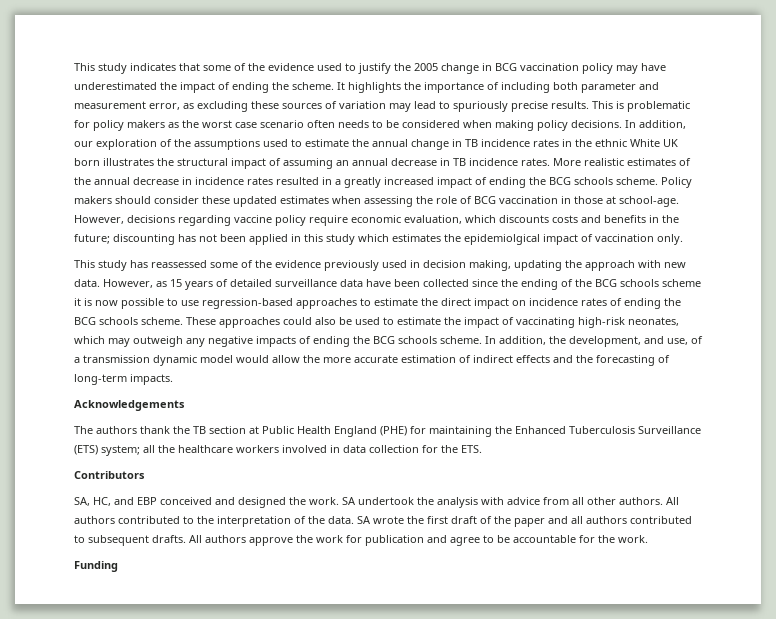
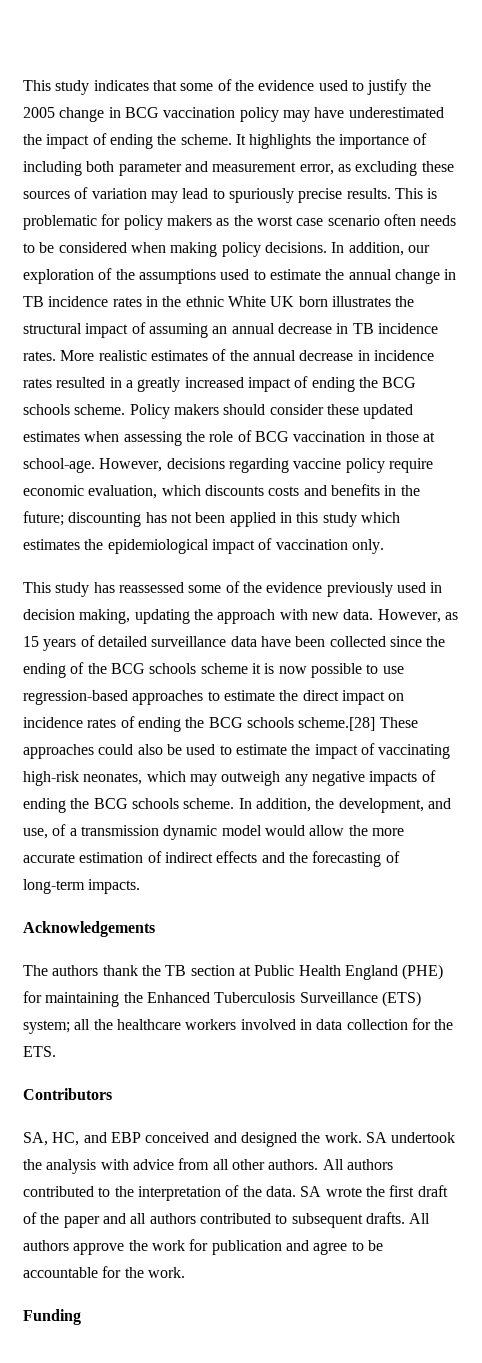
[464,234,540,245] epidemiolgical -> [107,539,209,554] epidemiological
[141,317,183,325] scheme. -> [298,717,376,731] scheme.[28]

